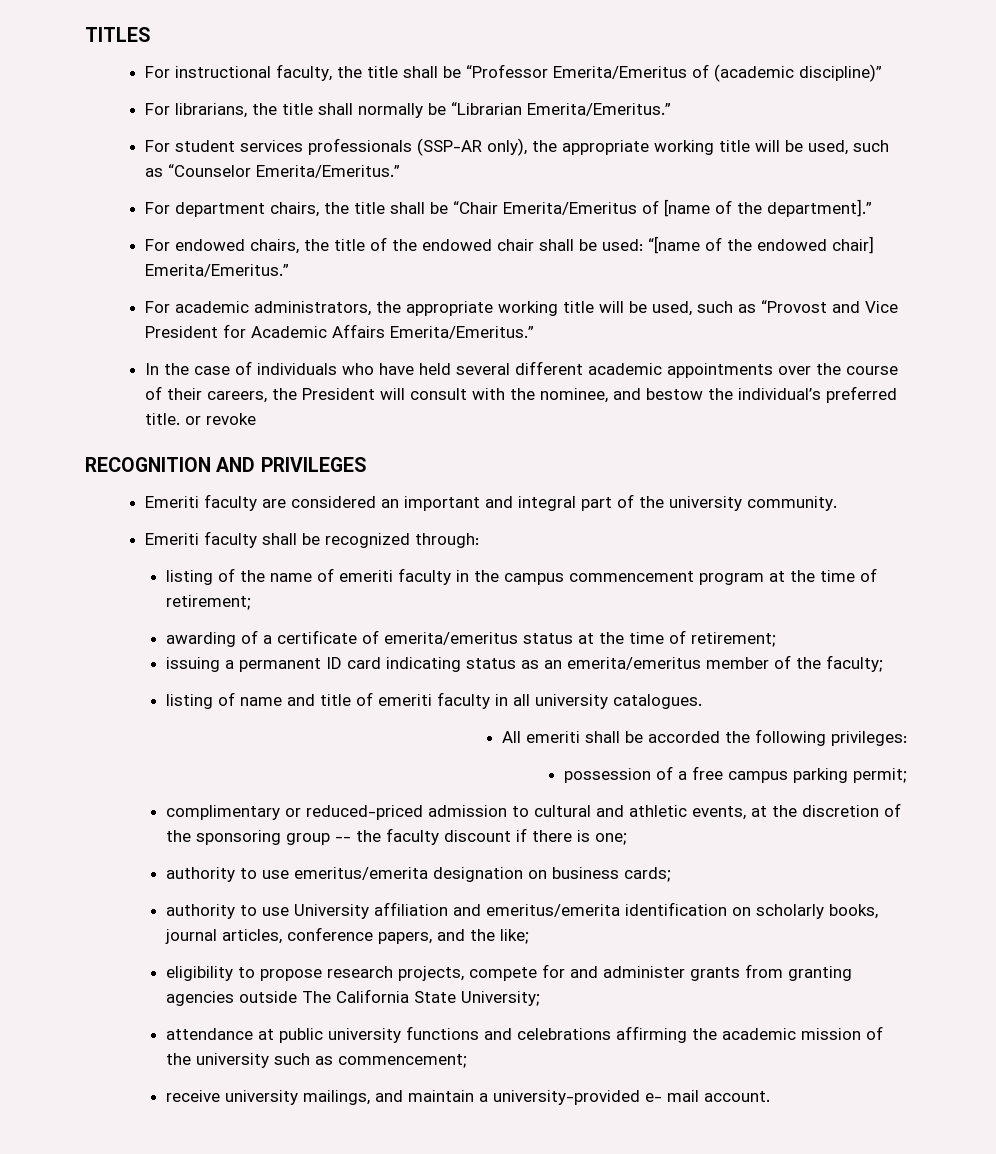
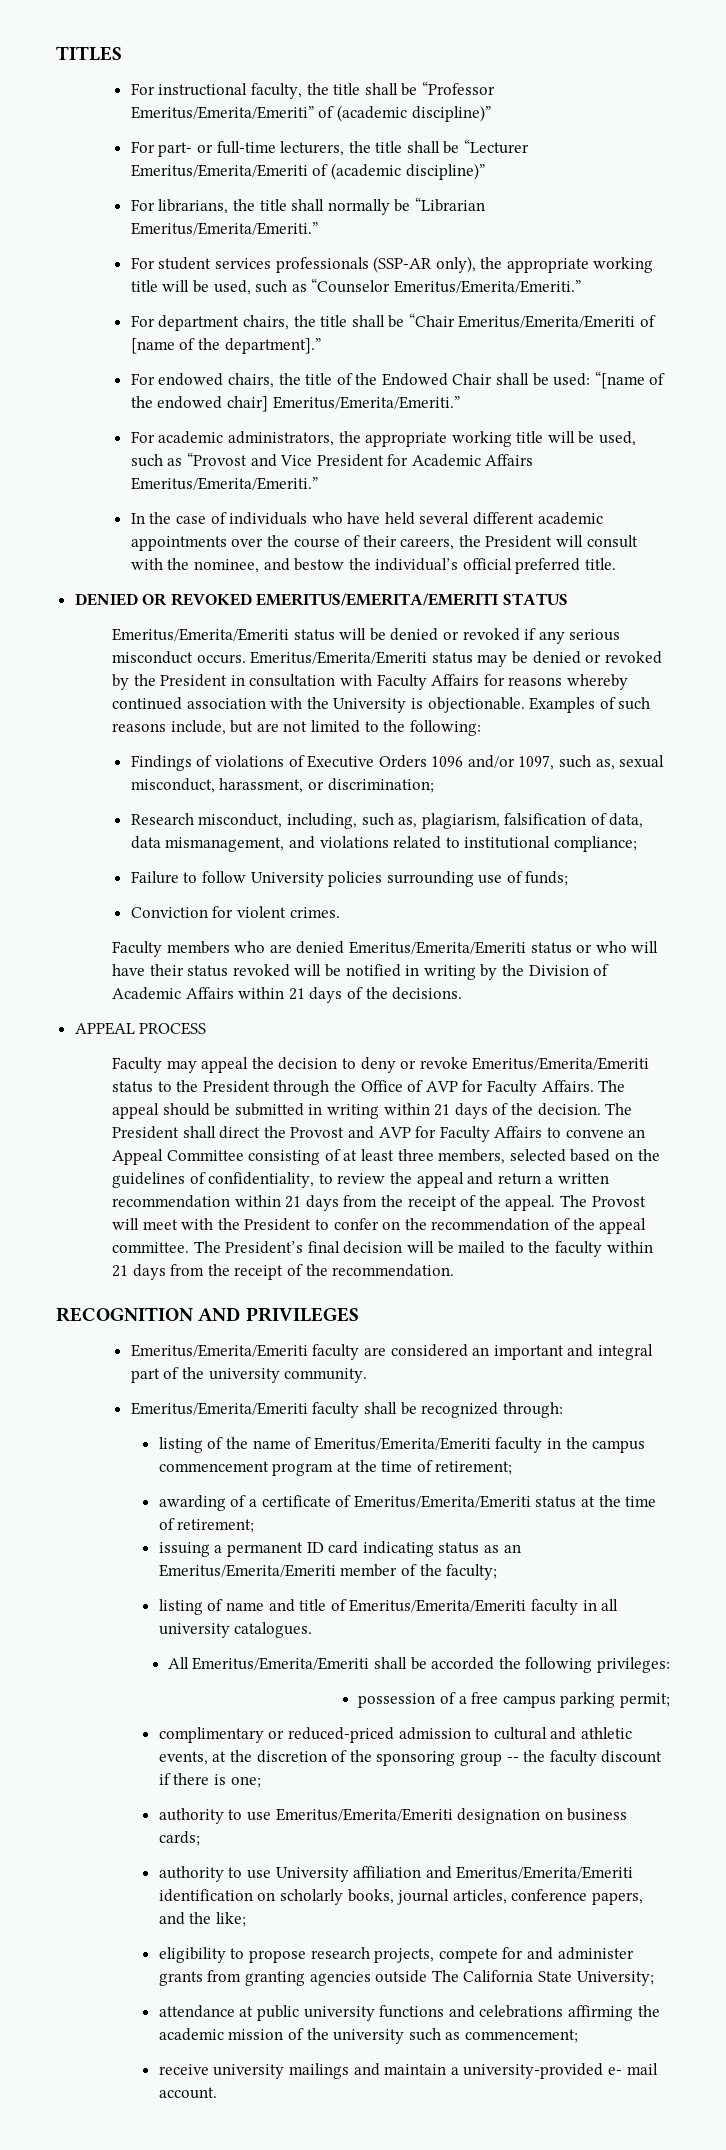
[553,66,688,79] Emerita/Emeritus -> [130,105,491,122] [130,139,530,157] [130,164,308,177] Emeritus/Emerita/Emeriti” of (academic discipline)” // For part- or full-time lecturers, the title shall be “Lecturer Emeritus/Emerita/Emeriti
[527,103,672,116] Emerita/Emeritus.” -> [130,222,318,235] Emeritus/Emerita/Emeriti.”
[256,165,401,178] Emerita/Emeritus.” -> [393,280,581,293] Emeritus/Emerita/Emeriti.”
[503,202,638,215] Emerita/Emeritus -> [458,315,636,328] Emeritus/Emerita/Emeriti
[422,239,535,251] endowed chair -> [381,373,493,386] Endowed Chair
[145,264,290,277] Emerita/Emeritus.” -> [272,396,460,409] Emeritus/Emerita/Emeriti.”
[390,326,535,339] Emerita/Emeritus.” -> [130,477,318,490] Emeritus/Emerita/Emeriti.”
(822, 394) none -> [462,558,512,570] official
[185,413,257,425] or revoke -> [74,593,569,606] [112,628,621,644] [112,651,662,667] [112,674,628,690] [112,697,651,713] [112,720,481,736] [130,755,665,771] [130,778,434,793] [130,813,644,829] [130,836,637,852] [130,871,569,887] [130,906,340,918] [112,941,659,957] [112,964,610,980] [112,987,463,1003] [74,1022,207,1035] [112,1057,650,1073] [112,1080,626,1096] [112,1103,633,1119] [112,1126,646,1142] [112,1149,660,1165] [112,1172,609,1188] [112,1195,646,1211] [112,1218,647,1234] [112,1241,653,1257] [112,1264,455,1280] // DENIED OR REVOKED EMERITUS/EMERITA/EMERITI STATUS // Emeritus/Emerita/Emeriti status will be denied or revoked if any serious misconduct occurs. Emeritus/Emerita/Emeriti status may be denied or revoked by the President in consultation with Faculty Affairs for reasons whereby continued association with the University is objectionable. Examples of such reasons include, but are not limited to the following: // Findings of violations of Executive Orders 1096 and/or 1097, such as, sexual misconduct, harassment, or discrimination; // Research misconduct, including, such as, plagiarism, falsification of data, data mismanagement, and violations related to institutional compliance; // Failure to follow University policies surrounding use of funds; // Conviction for violent crimes. // Faculty members who are denied Emeritus/Emerita/Emeriti status or who will have their status revoked will be notified in writing by the Division of Academic Affairs within 21 days of the decisions. // APPEAL PROCESS // Faculty may appeal the decision to deny or revoke Emeritus/Emerita/Emeriti status to the President through the Office of AVP for Faculty Affairs. The appeal should be submitted in writing within 21 days of the decision. The President shall direct the Provost and AVP for Faculty Affairs to convene an Appeal Committee consisting of at least three members, selected based on the guidelines of confidentiality, to review the appeal and return a written recommendation within 21 days from the receipt of the appeal. The Provost will meet with the President to confer on the recommendation of the appeal committee. The President’s final decision will be mailed to the faculty within 21 days from the receipt of the recommendation.
[145,496,200,508] Emeriti -> [130,1344,308,1357] Emeritus/Emerita/Emeriti
[145,533,200,545] Emeriti -> [130,1402,308,1415] Emeritus/Emerita/Emeriti
[339,570,394,582] emeriti -> [313,1437,491,1450] Emeritus/Emerita/Emeriti
[384,632,519,645] emerita/emeritus -> [353,1495,531,1508] Emeritus/Emerita/Emeriti
[567,657,702,670] emerita/emeritus -> [158,1564,336,1577] Emeritus/Emerita/Emeriti
[378,694,433,706] emeriti -> [349,1599,527,1612] Emeritus/Emerita/Emeriti
[526,731,580,743] emeriti -> [192,1657,370,1670] Emeritus/Emerita/Emeriti
[294,867,429,880] emeritus/emerita -> [275,1808,453,1821] Emeritus/Emerita/Emeriti
[486,904,621,917] emeritus/emerita -> [456,1866,634,1879] Emeritus/Emerita/Emeriti
[303,1090,371,1105] mailings, -> [288,2063,349,2079] mailings

